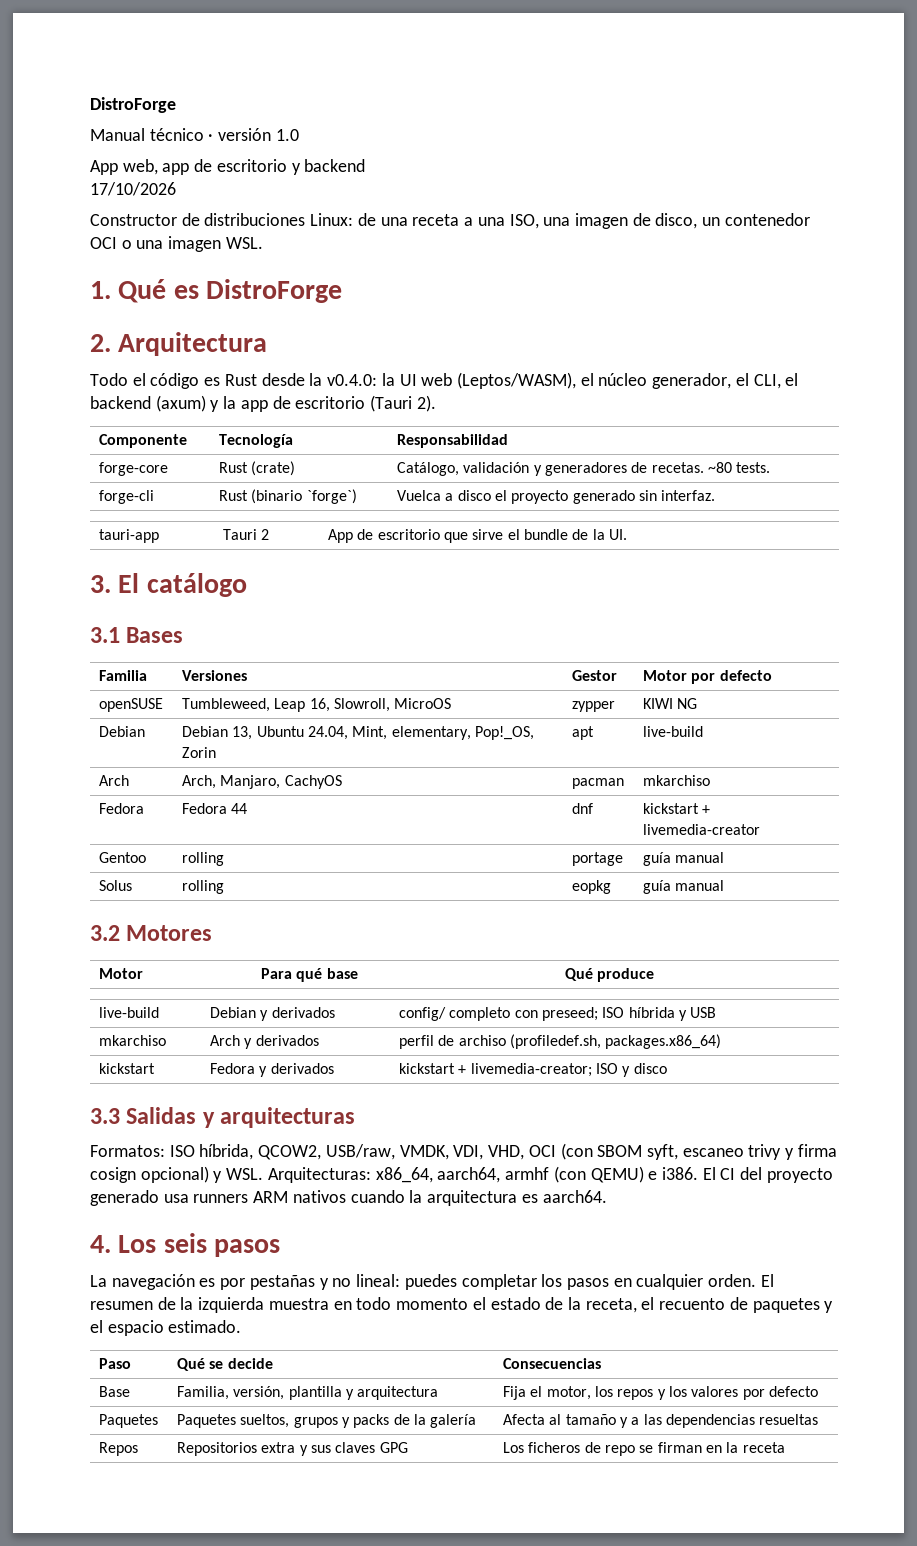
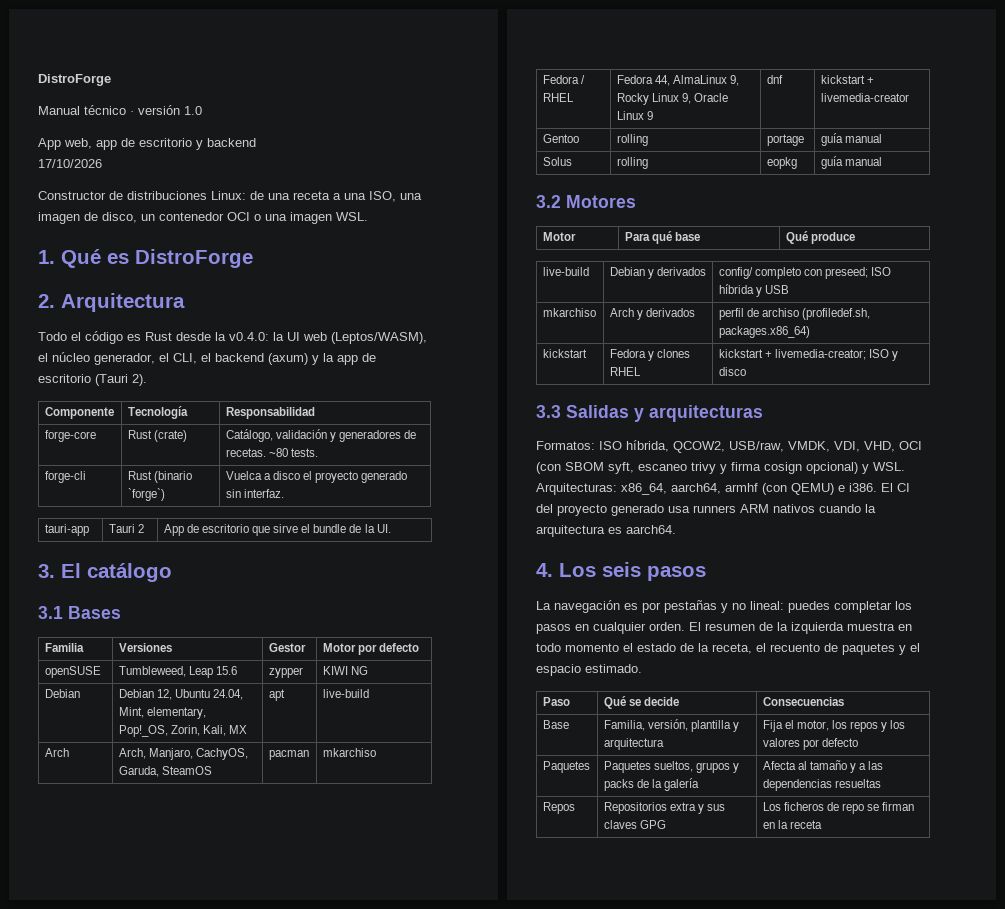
[309,698,452,712] 16, Slowroll, MicroOS -> [215,666,237,675] 15.6
[232,726,253,740] 13, -> [156,689,172,700] 12,
[182,747,217,758] Zorin -> [170,725,248,736] Zorin, Kali, MX
[284,775,342,789] CachyOS -> [195,748,248,760] [118,766,212,777] CachyOS, Garuda, SteamOS
[182,803,248,814] | Fedora 44 -> [580,75,585,84] [542,93,574,102] [616,75,740,86] [616,93,729,105] [616,111,653,120] / RHEL | Fedora 44, AlmaLinux 9, Rocky Linux 9, Oracle Linux 9
[270,1063,334,1074] derivados -> [656,349,690,358] [609,367,641,376] clones RHEL

